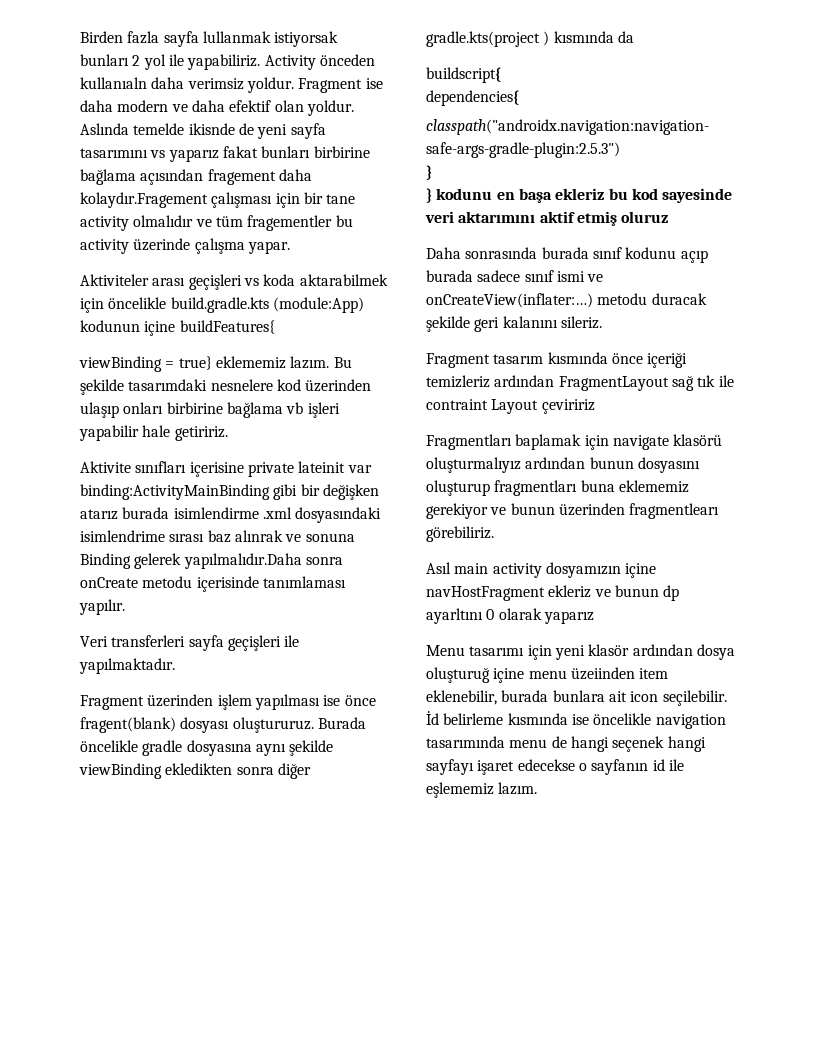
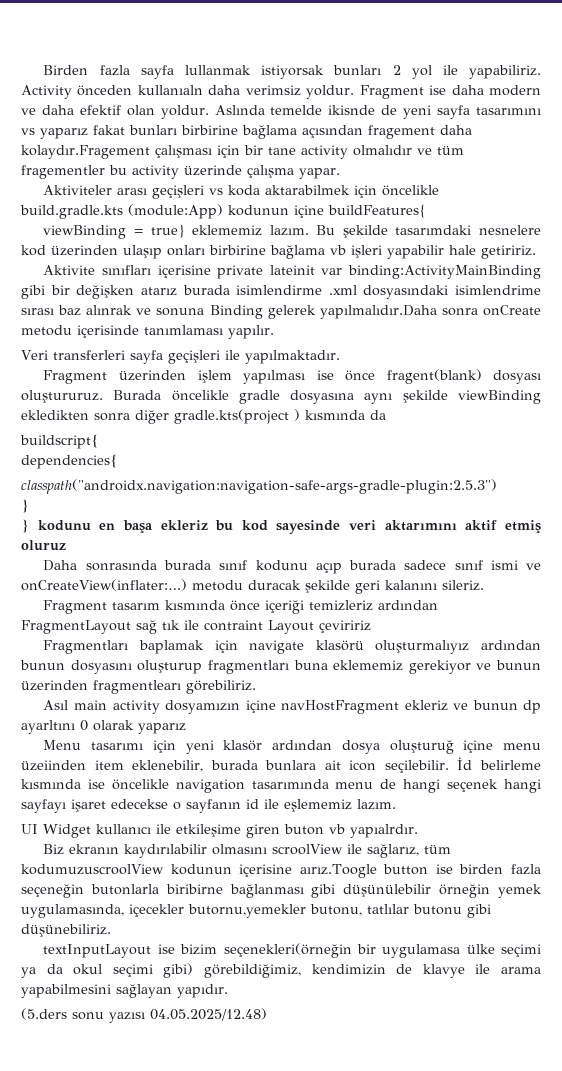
(538, 788) none -> [21,824,418,838] [43,844,452,858] [21,864,541,878] [21,884,542,898] [21,904,491,918] [21,924,111,937] [43,943,541,958] [21,963,542,978] [21,984,228,998] [21,1008,267,1023] // UI Widget kullanıcı ile etkileşime giren buton vb yapıalrdır. // Biz ekranın kaydırılabilir olmasını scroolView ile sağlarız, tüm kodumuzuscroolView kodunun içerisine aırız.Toogle button ise birden fazla seçeneğin butonlarla biribirne bağlanması gibi düşünülebilir örneğin yemek uygulamasında, içecekler butornu,yemekler butonu, tatlılar butonu gibi düşünebiliriz. // textInputLayout ise bizim seçenekleri(örneğin bir uygulamasa ülke seçimi ya da okul seçimi gibi) görebildiğimiz, kendimizin de klavye ile arama yapabilmesini sağlayan yapıdır. // (5.ders sonu yazısı 04.05.2025/12.48)

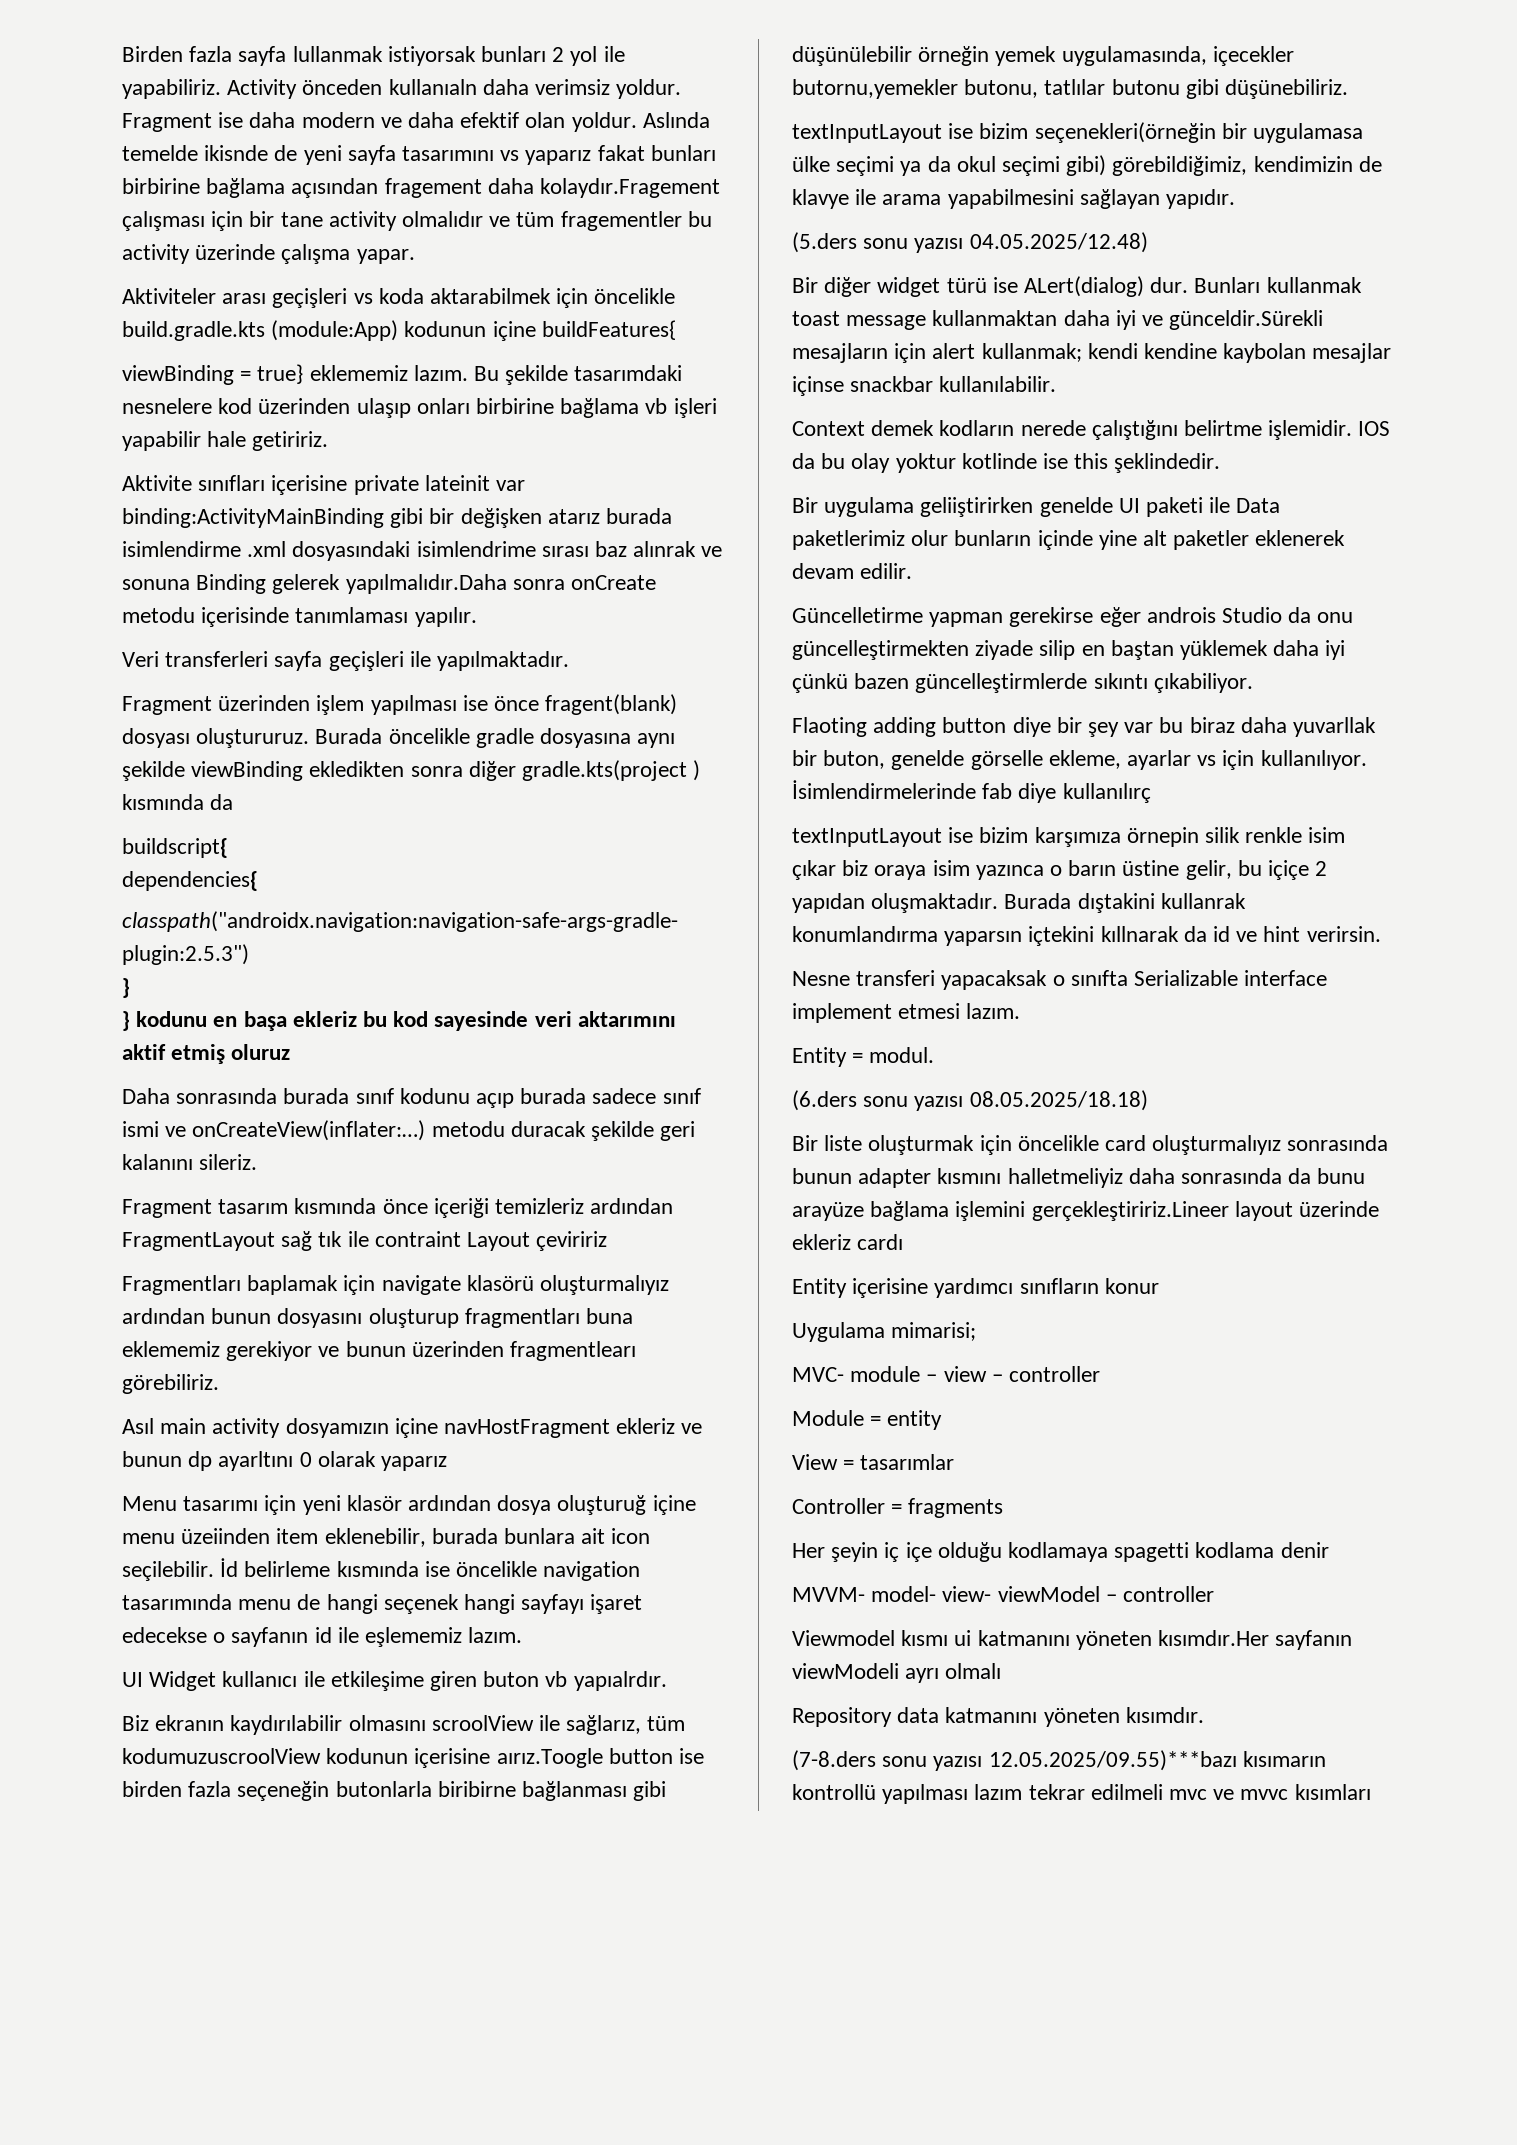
(267, 1014) none -> [792,276,1362,297] [792,310,1324,330] [792,343,1392,363] [792,376,1057,396] [792,420,1391,440] [792,453,1221,473] [792,497,1281,517] [792,530,1346,550] [792,563,913,579] [792,607,1354,627] [792,640,1346,660] [792,673,1253,693] [792,717,1377,737] [792,750,1367,770] [792,780,1151,803] [792,827,1346,847] [792,860,1328,880] [792,893,1246,913] [792,926,1381,946] [792,970,1328,990] [792,1003,1021,1023] [792,1047,935,1067] [792,1090,1148,1111] [792,1135,1389,1155] [792,1168,1366,1188] [792,1201,1380,1221] [792,1234,904,1250] [792,1278,1159,1298] [792,1322,977,1342] [792,1366,1101,1382] [792,1410,943,1430] [792,1454,955,1470] [792,1498,1004,1518] [792,1542,1329,1562] [792,1586,1215,1602] [792,1630,1353,1650] [792,1663,1002,1683] [792,1707,1204,1727] [792,1750,1326,1771] [792,1784,1371,1804] // Bir diğer widget türü ise ALert(dialog) dur. Bunları kullanmak toast message kullanmaktan daha iyi ve günceldir.Sürekli mesajların için alert kullanmak; kendi kendine kaybolan mesajlar içinse snackbar kullanılabilir. // Context demek kodların nerede çalıştığını belirtme işlemidir. IOS da bu olay yoktur kotlinde ise this şeklindedir. // Bir uygulama geliiştirirken genelde UI paketi ile Data paketlerimiz olur bunların içinde yine alt paketler eklenerek devam edilir. // Güncelletirme yapman gerekirse eğer androis Studio da onu güncelleştirmekten ziyade silip en baştan yüklemek daha iyi çünkü bazen güncelleştirmlerde sıkıntı çıkabiliyor. // Flaoting adding button diye bir şey var bu biraz daha yuvarllak bir buton, genelde görselle ekleme, ayarlar vs için kullanılıyor. İsimlendirmelerinde fab diye kullanılırç // textInputLayout ise bizim karşımıza örnepin silik renkle isim çıkar biz oraya isim yazınca o barın üstine gelir, bu içiçe 2 yapıdan oluşmaktadır. Burada dıştakini kullanrak konumlandırma yaparsın içtekini kıllnarak da id ve hint verirsin. // Nesne transferi yapacaksak o sınıfta Serializable interface implement etmesi lazım. // Entity = modul. // (6.ders sonu yazısı 08.05.2025/18.18) // Bir liste oluşturmak için öncelikle card oluşturmalıyız sonrasında bunun adapter kısmını halletmeliyiz daha sonrasında da bunu arayüze bağlama işlemini gerçekleştiririz.Lineer layout üzerinde ekleriz cardı // Entity içerisine yardımcı sınıfların konur // Uygulama mimarisi; // MVC- module – view – controller // Module = entity // View = tasarımlar // Controller = fragments // Her şeyin iç içe olduğu kodlamaya spagetti kodlama denir // MVVM- model- view- viewModel – controller // Viewmodel kısmı ui katmanını yöneten kısımdır.Her sayfanın viewModeli ayrı olmalı // Repository data katmanını yöneten kısımdır. // (7-8.ders sonu yazısı 12.05.2025/09.55)***bazı kısımarın kontrollü yapılması lazım tekrar edilmeli mvc ve mvvc kısımları

